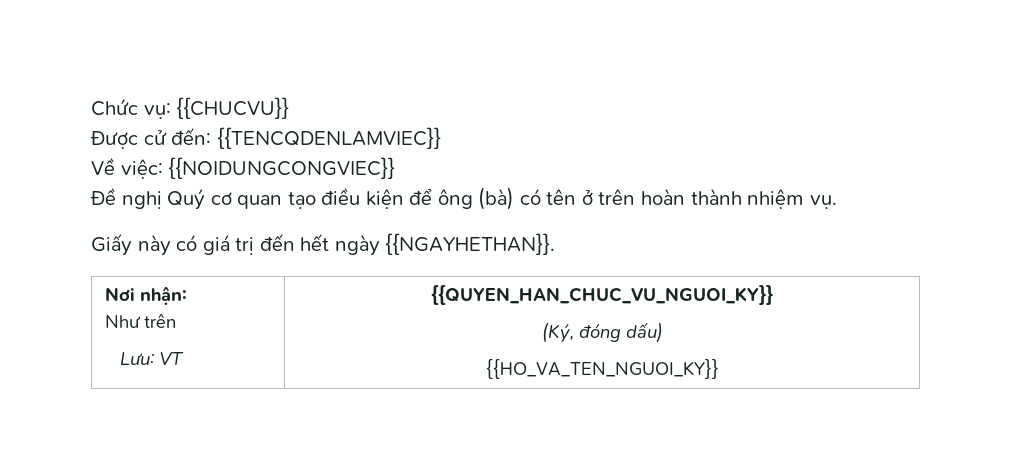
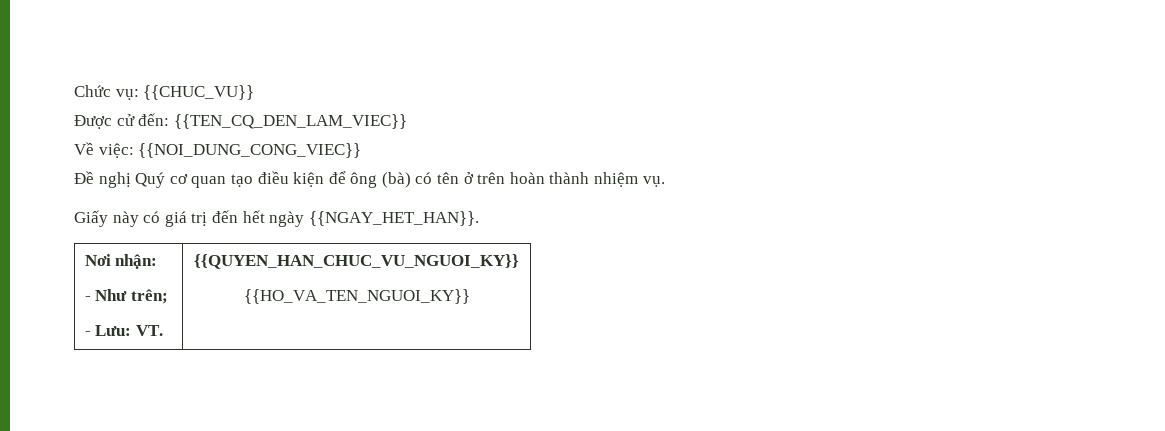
[176,97,290,119] {{CHUCVU}} -> [143,85,255,100] {{CHUC_VU}}
[216,127,441,149] {{TENCQDENLAMVIEC}} -> [173,114,407,129] {{TEN_CQ_DEN_LAM_VIEC}}
[168,157,396,179] {{NOIDUNGCONGVIEC}} -> [138,143,362,158] {{NOI_DUNG_CONG_VIEC}}
[385,233,556,255] {{NGAYHETHAN}}. -> [308,211,479,226] {{NGAY_HET_HAN}}.
[105,314,177,328] [120,352,185,365] [431,285,773,305] [541,322,663,343] Như trên // Lưu: VT | {{QUYEN_HAN_CHUC_VU_NGUOI_KY}} // (Ký, đóng dấu) -> [84,289,169,304] [84,325,164,336] [194,254,519,269] - Như trên; // - Lưu: VT. | {{QUYEN_HAN_CHUC_VU_NGUOI_KY}}

